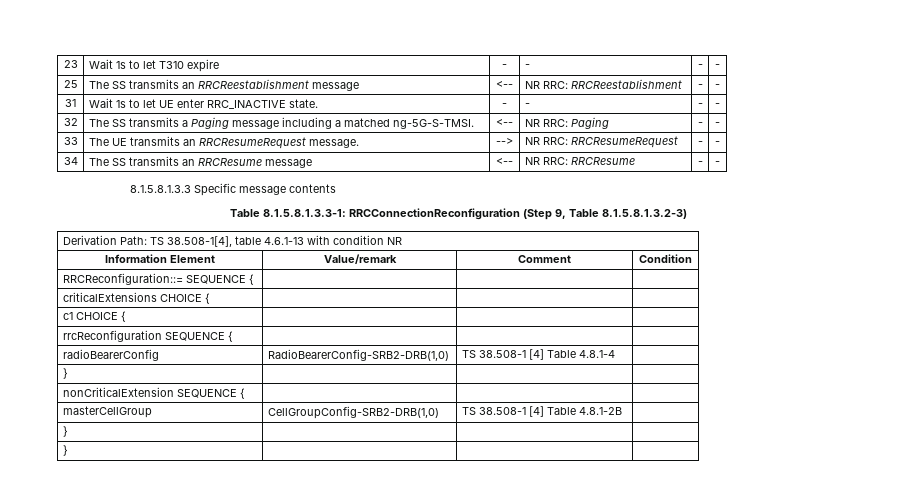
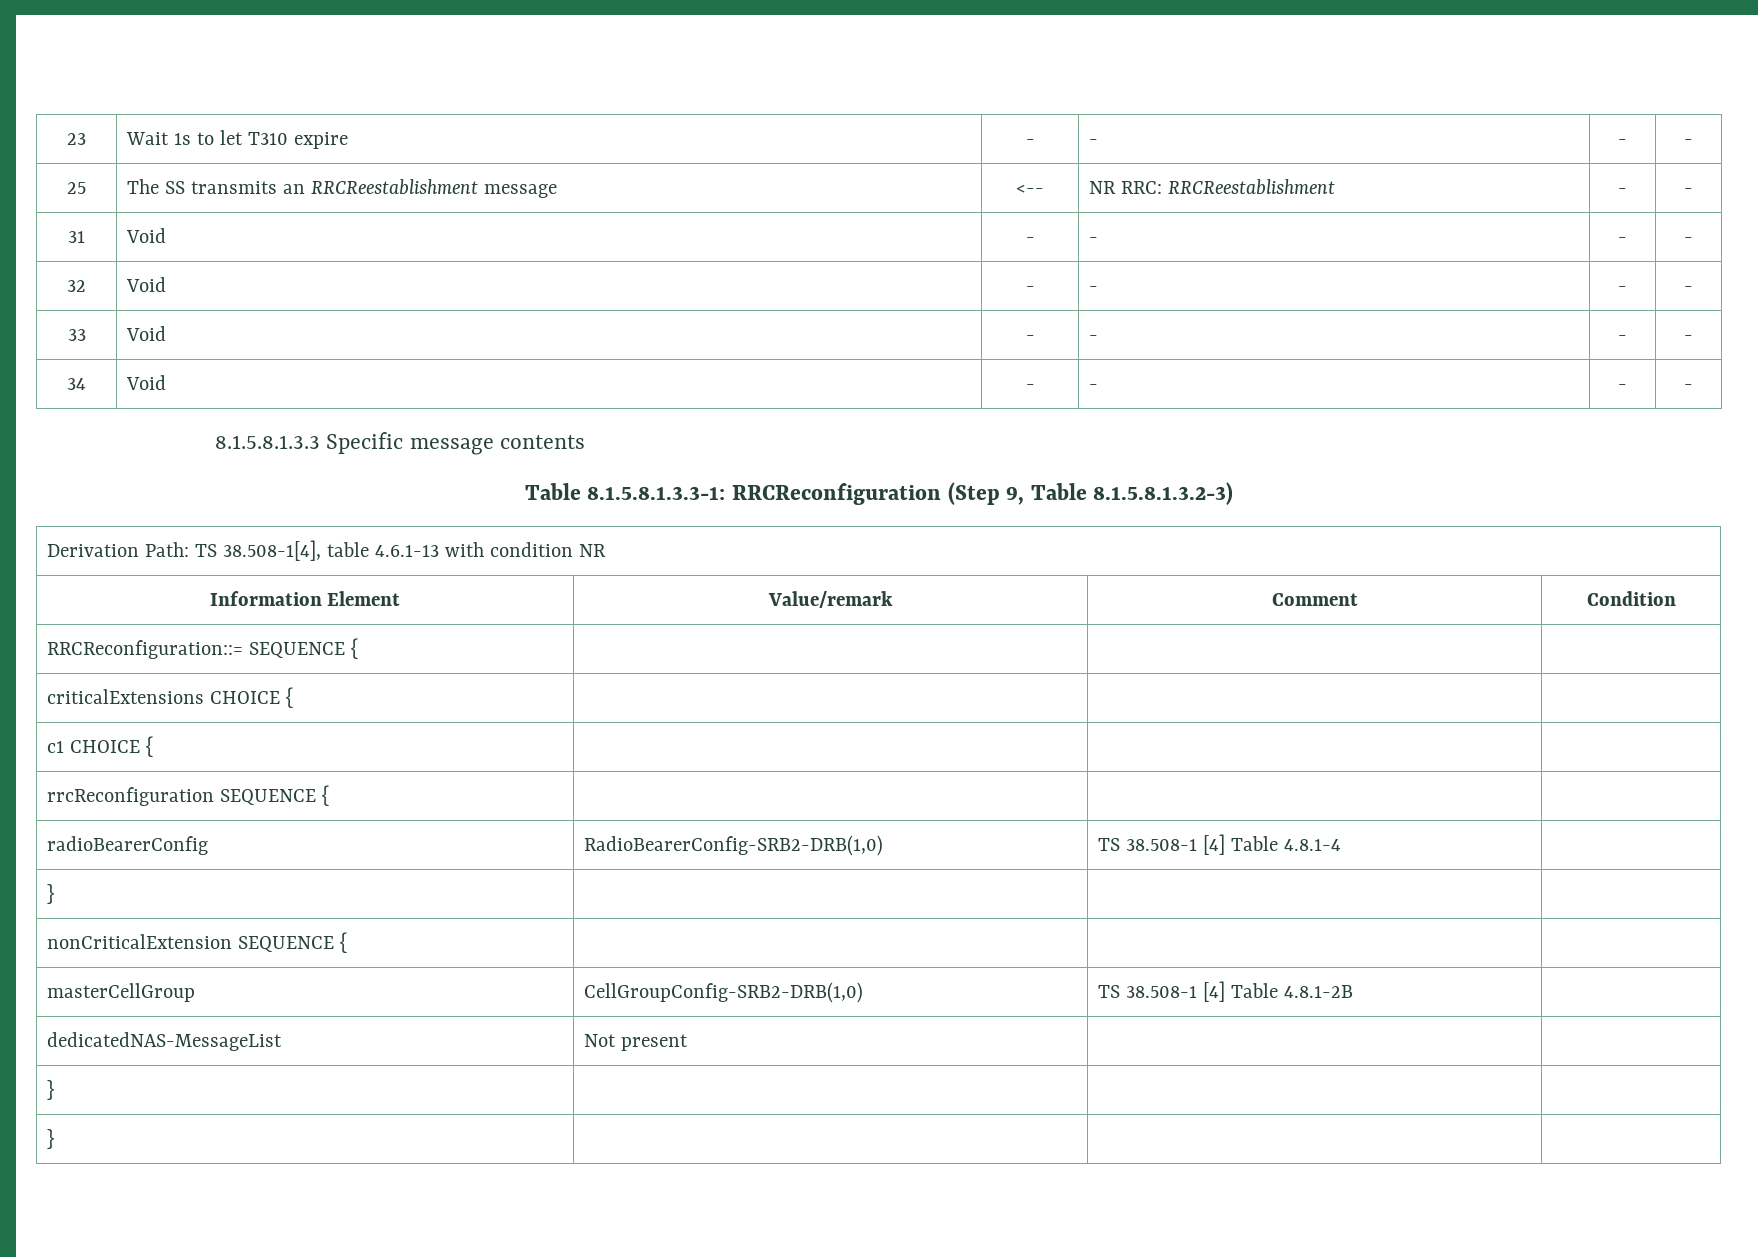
[88,98,318,109] Wait 1s to let UE enter RRC_INACTIVE state. -> [126,228,167,243] Void
[88,117,474,129] [496,119,513,126] [524,117,609,129] [697,122,703,126] [715,122,720,126] [63,137,78,145] [88,136,359,149] [496,138,513,145] [524,136,678,148] [697,141,703,145] [715,141,720,145] [63,157,78,165] [88,156,312,168] [496,158,513,165] [524,157,635,165] The SS transmits a Paging message including a matched ng-5G-S-TMSI. | <-- | NR RRC: Paging | - | - // 33 | The UE transmits an RRCResumeRequest message. | --> | NR RRC: RRCResumeRequest | - | - // 34 | The SS transmits an RRCResume message | <-- | NR RRC: RRCResume -> [126,277,167,292] [1025,286,1035,292] [1089,286,1099,292] [1618,286,1627,292] [1684,286,1693,292] [67,329,86,341] [126,326,167,341] [1025,335,1035,341] [1089,335,1099,341] [1618,335,1627,341] [1684,335,1693,341] [67,378,86,390] [126,375,167,390] [1025,384,1035,390] [1089,384,1099,390] Void | - | - | - | - // 33 | Void | - | - | - | - // 34 | Void | - | -
[349,208,520,220] RRCConnectionReconfiguration -> [731,483,941,505] RRCReconfiguration
(622, 411) none -> [47,1032,283,1051] [584,1034,689,1051] // dedicatedNAS-MessageList | Not present | |

